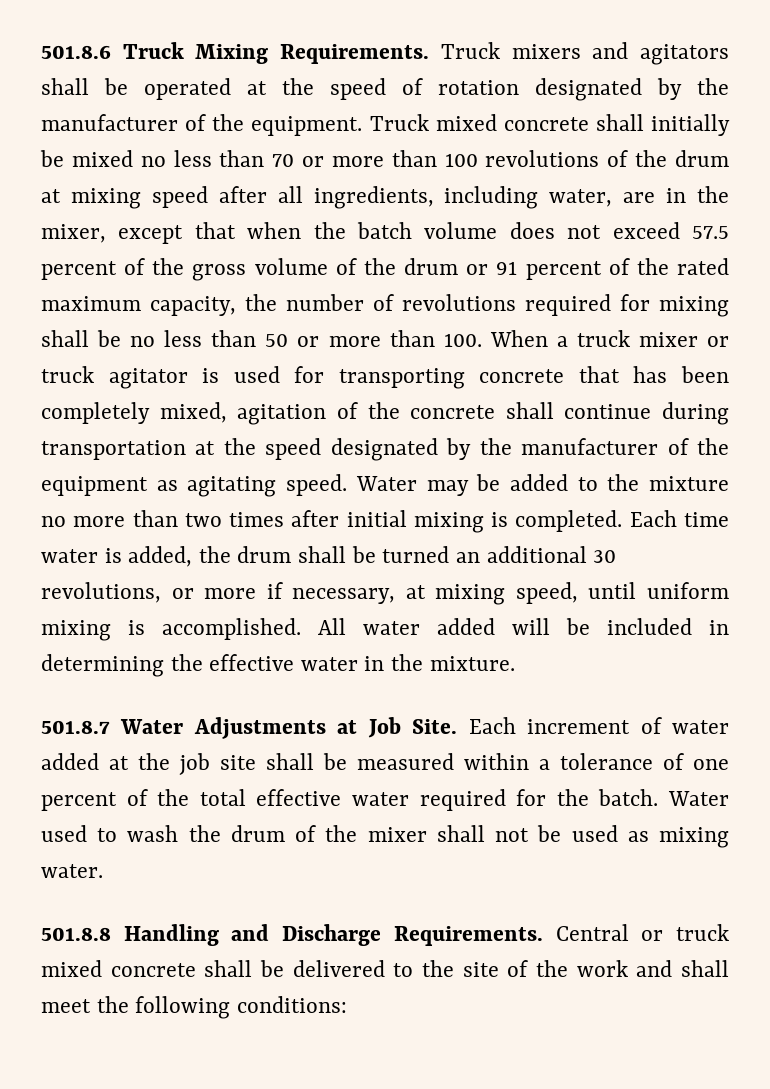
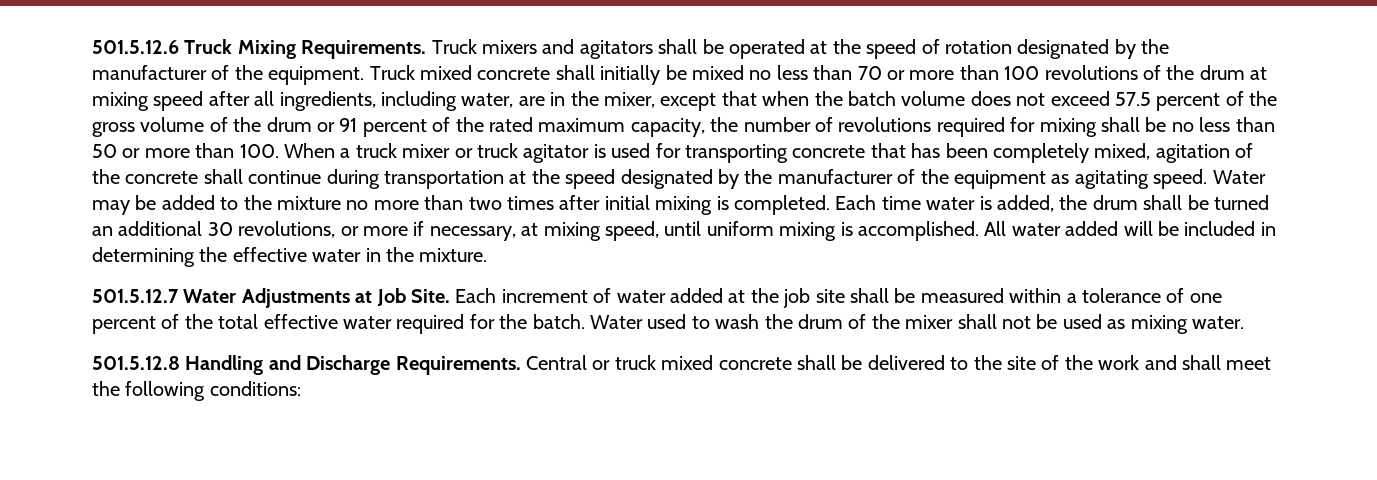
[41,45,111,59] 501.8.6 -> [92,40,179,54] 501.5.12.6
[41,720,110,734] 501.8.7 -> [92,289,179,303] 501.5.12.7
[41,927,111,941] 501.8.8 -> [92,356,180,370] 501.5.12.8

